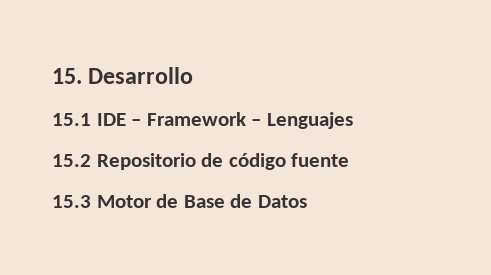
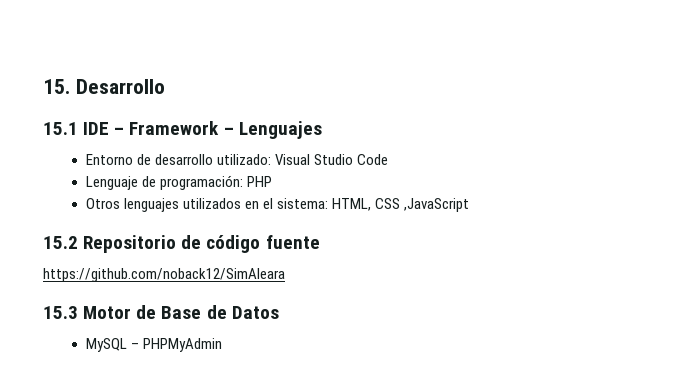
(353, 120) none -> [85,154,389,165] [85,175,273,190] [85,198,470,212] // Entorno de desarrollo utilizado: Visual Studio Code // Lenguaje de programación: PHP // Otros lenguajes utilizados en el sistema: HTML, CSS ,JavaScript
(350, 160) none -> [43,268,285,282] // https://github.com/noback12/SimAleara
(307, 201) none -> [85,338,222,352] // MySQL – PHPMyAdmin

